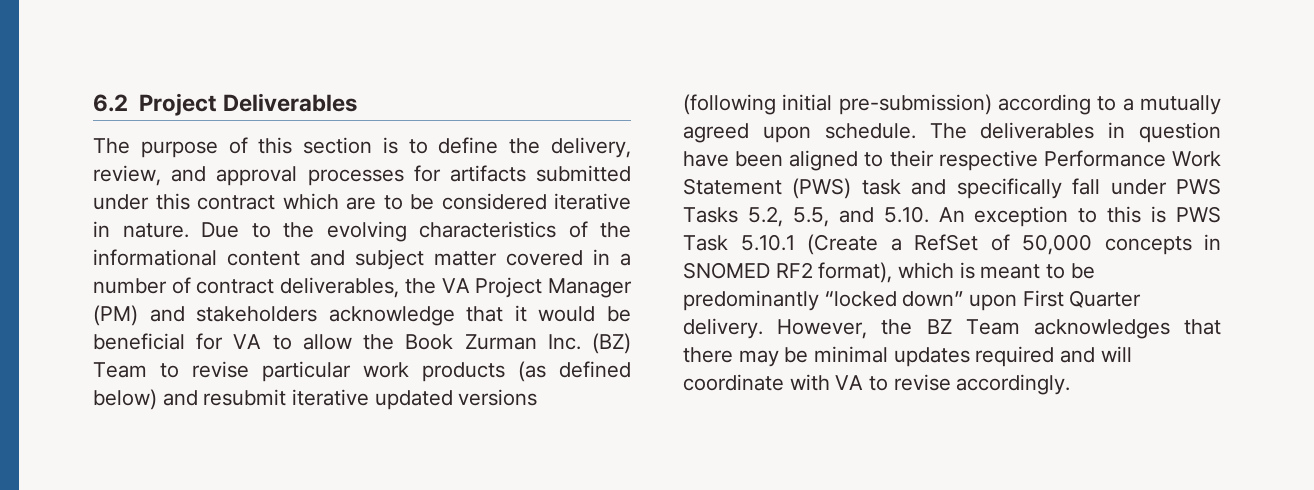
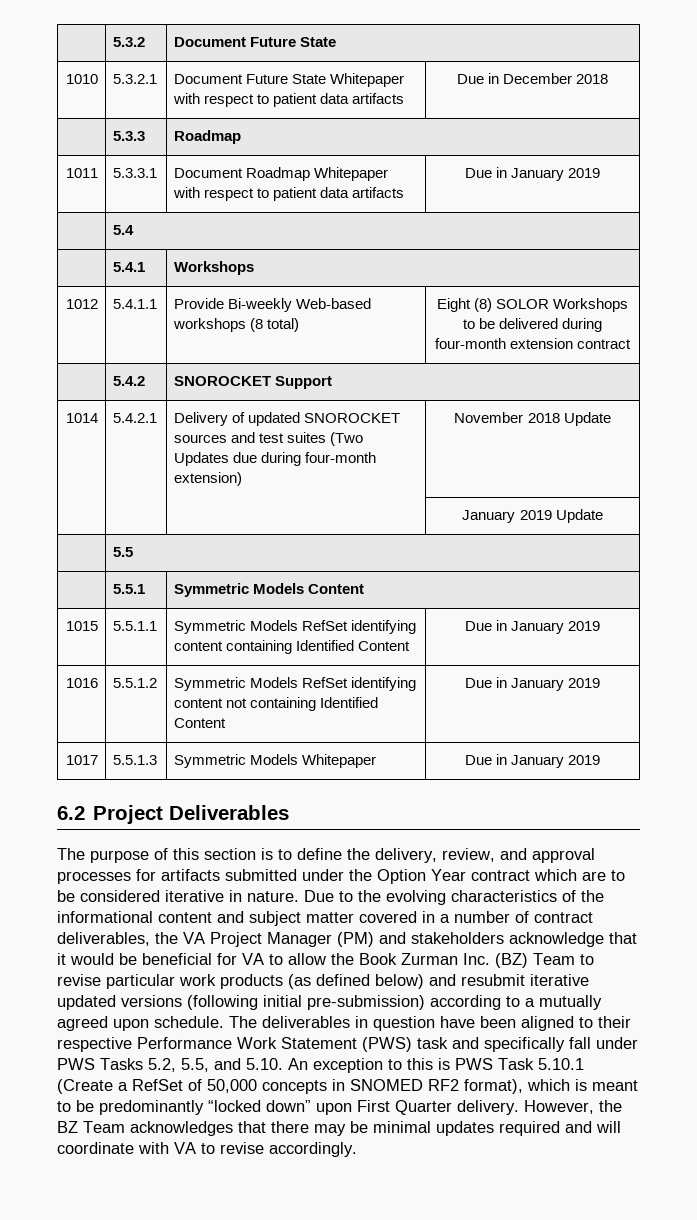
(93, 103) none -> [112,37,145,47] [173,37,337,47] [66,74,99,84] [112,74,157,84] [173,73,405,87] [172,93,405,107] [456,73,609,84] [112,131,145,141] [173,130,241,144] [66,168,99,178] [112,168,157,178] [173,167,389,181] [172,187,405,201] [464,167,601,181] [112,225,134,235] [112,262,145,272] [173,261,254,275] [66,299,99,309] [112,299,157,309] [173,298,372,312] [172,318,300,332] [436,298,629,312] [462,318,603,332] [434,338,632,349] [112,376,145,386] [173,376,332,389] [66,413,99,423] [112,413,157,423] [173,412,401,426] [173,432,364,446] [173,452,377,466] [173,472,242,486] [454,412,611,426] [462,509,603,523] [112,547,133,557] [112,584,145,594] [173,583,365,597] [66,621,99,631] [112,621,157,631] [173,620,417,634] [173,640,411,654] [464,620,601,634] [66,678,99,688] [112,678,157,688] [173,677,417,691] [173,697,379,711] [173,718,226,728] [464,677,601,691] [66,755,99,765] [112,755,157,765] [173,754,377,768] [464,754,601,768] | 5.3.2 | Document Future State // 1010 | 5.3.2.1 | Document Future State Whitepaper with respect to patient data artifacts | Due in December 2018 // | 5.3.3 | Roadmap // 1011 | 5.3.3.1 | Document Roadmap Whitepaper with respect to patient data artifacts | Due in January 2019 // | 5.4 // | 5.4.1 | Workshops // 1012 | 5.4.1.1 | Provide Bi-weekly Web-based workshops (8 total) | Eight (8) SOLOR Workshops to be delivered during four-month extension contract // | 5.4.2 | SNOROCKET Support // 1014 | 5.4.2.1 | Delivery of updated SNOROCKET sources and test suites (Two Updates due during four-month extension) | November 2018 Update // | | | January 2019 Update // | 5.5 // | 5.5.1 | Symmetric Models Content // 1015 | 5.5.1.1 | Symmetric Models RefSet identifying content containing Identified Content | Due in January 2019 // 1016 | 5.5.1.2 | Symmetric Models RefSet identifying content not containing Identified Content | Due in January 2019 // 1017 | 5.5.1.3 | Symmetric Models Whitepaper | Due in January 2019 //
[155,193,190,210] this -> [349,869,466,884] the Option Year

